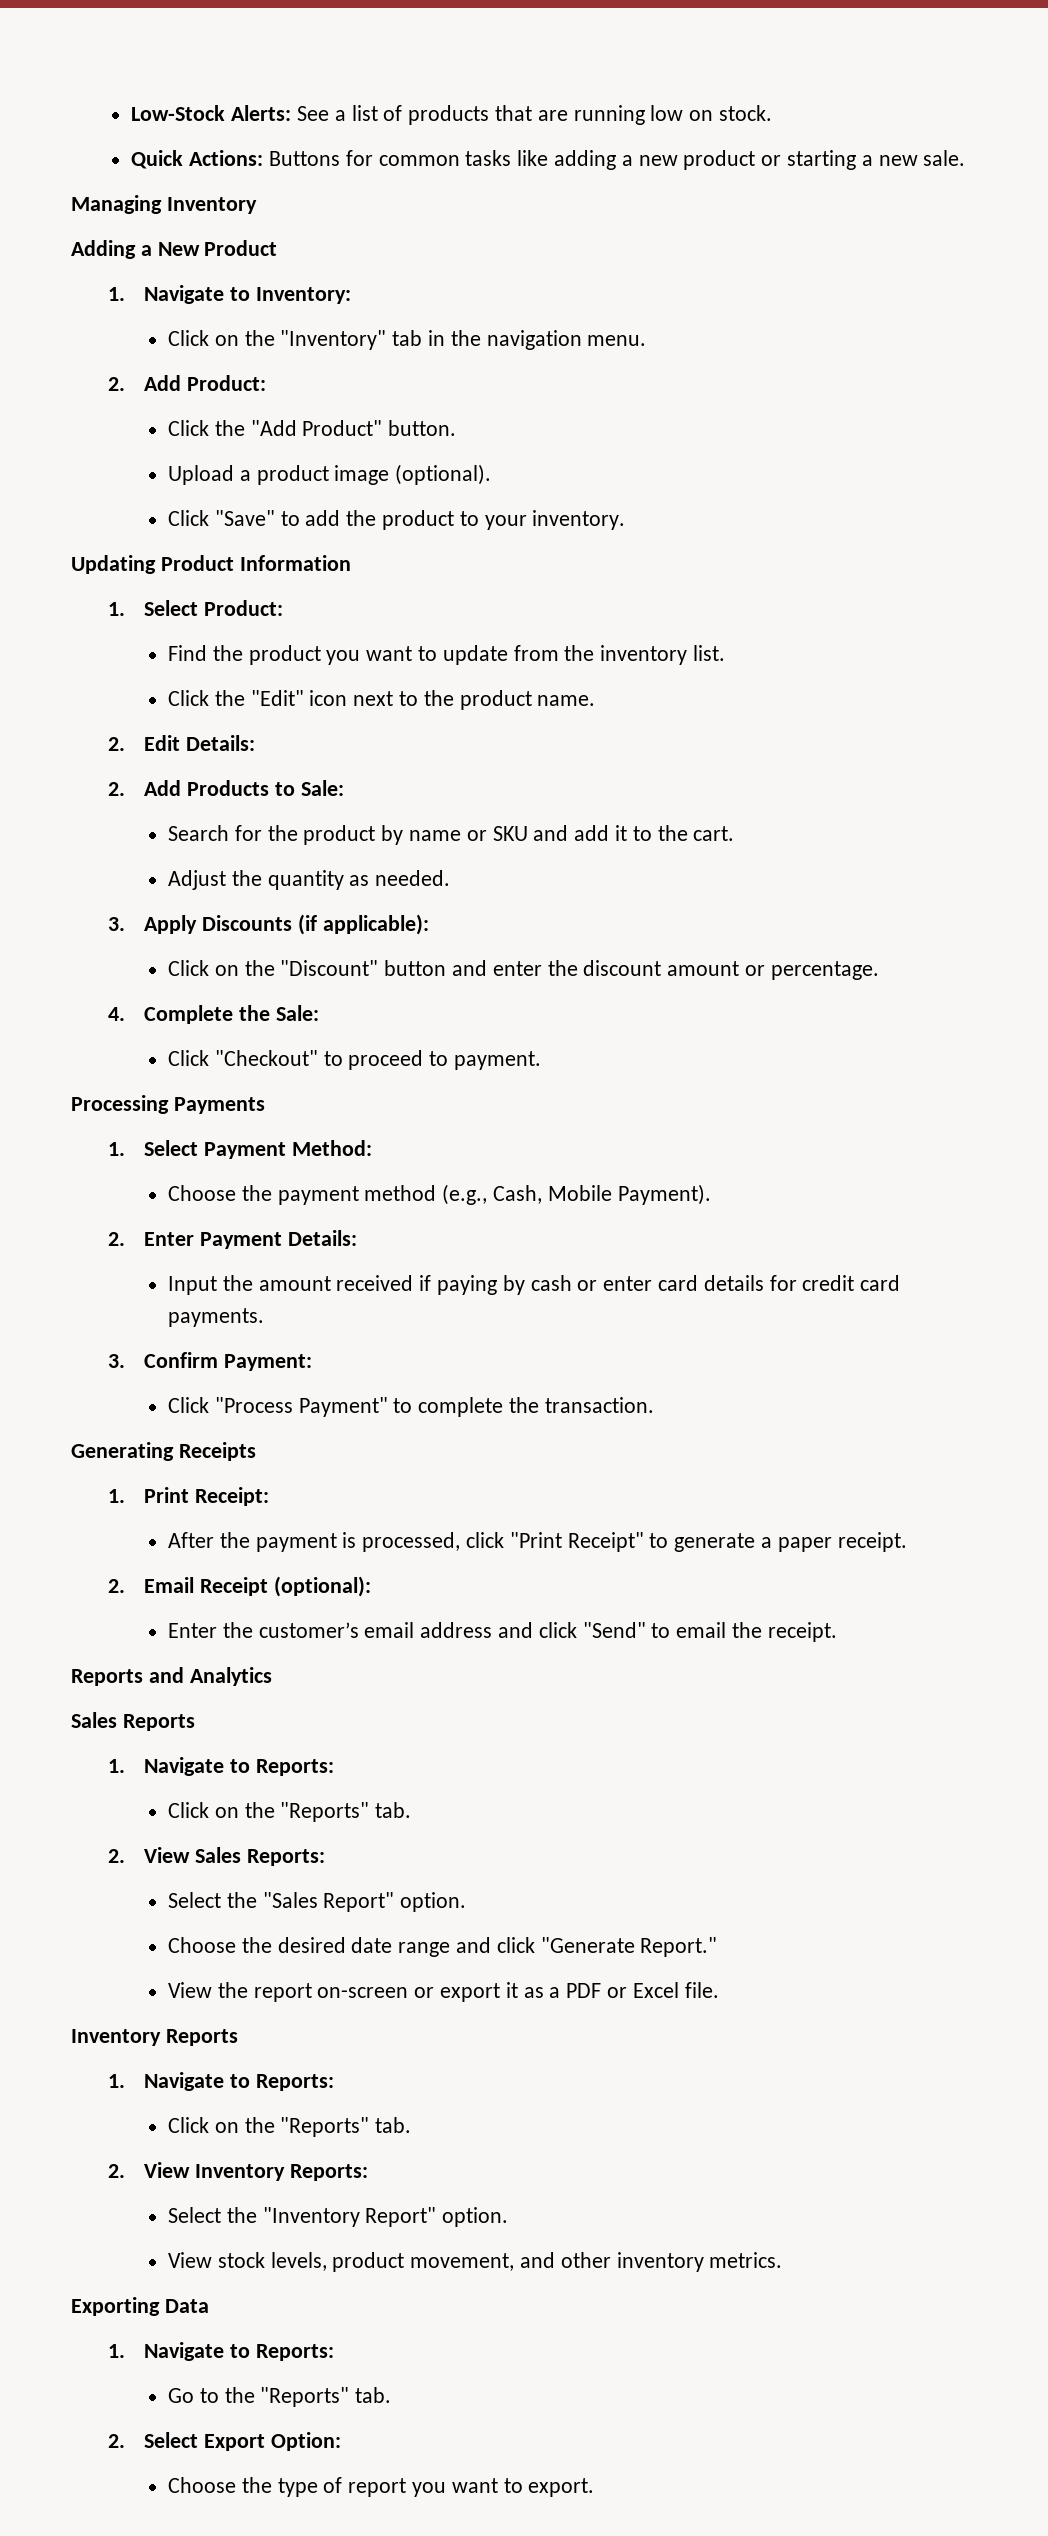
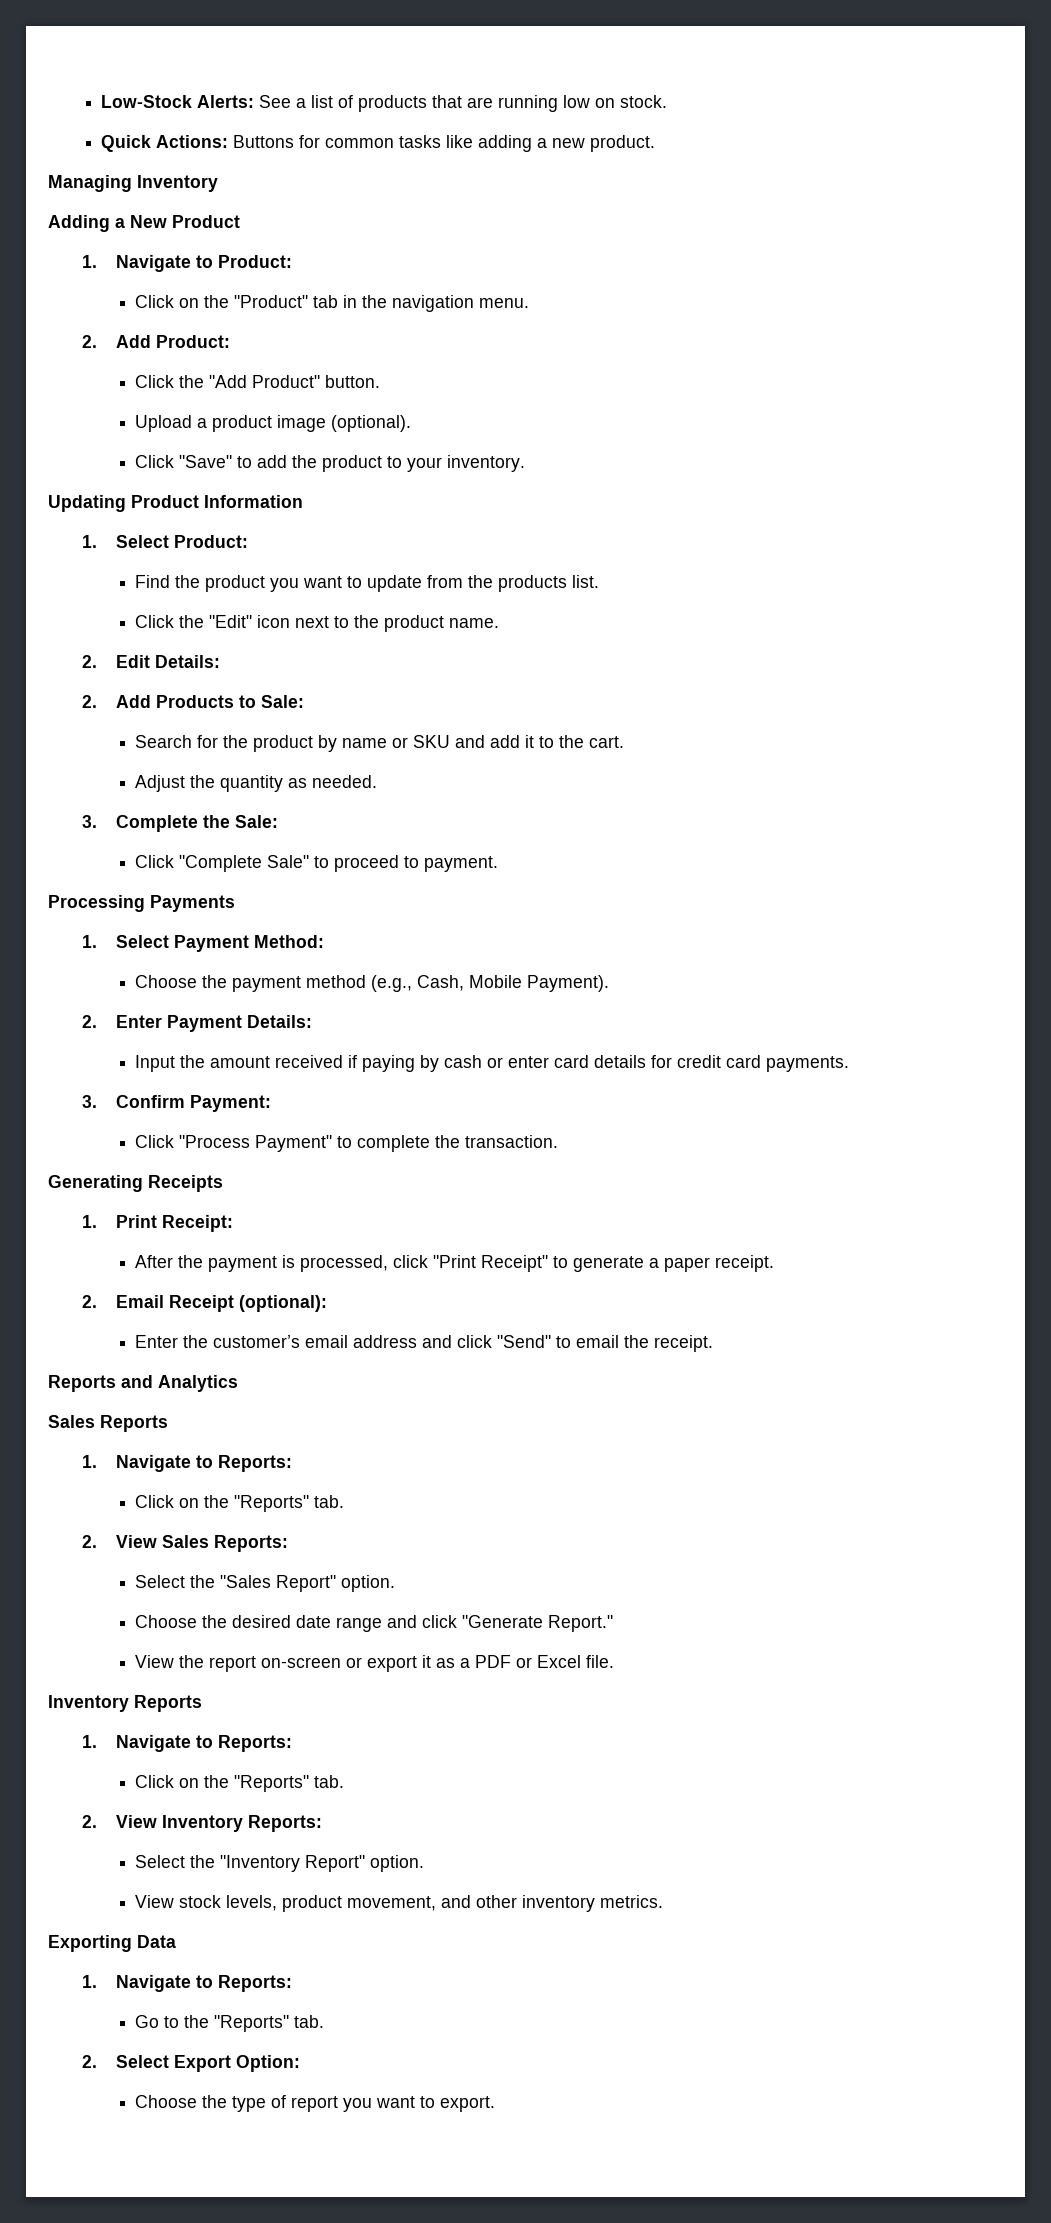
[683,150,966,170] product or starting a new sale. -> [590,135,656,152] product.
[255,287,351,304] [167,330,387,350] Inventory: // Click on the "Inventory" -> [218,255,293,268] [135,295,309,308] Product: // Click on the "Product"
[600,645,688,665] inventory -> [498,575,568,592] products
[144,914,429,935] [167,960,879,980] [107,1007,125,1021] Apply Discounts (if applicable): // Click on the "Discount" button and enter the discount amount or percentage. // 4. -> (98, 821) none
[214,1050,318,1066] "Checkout" -> [179,855,310,872] "Complete Sale"

